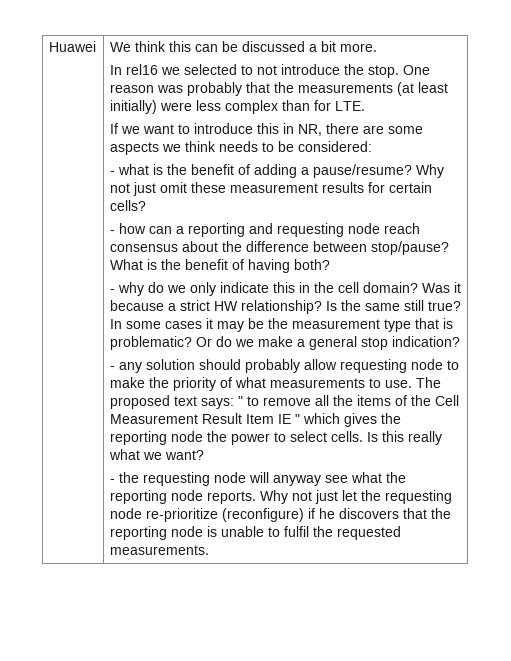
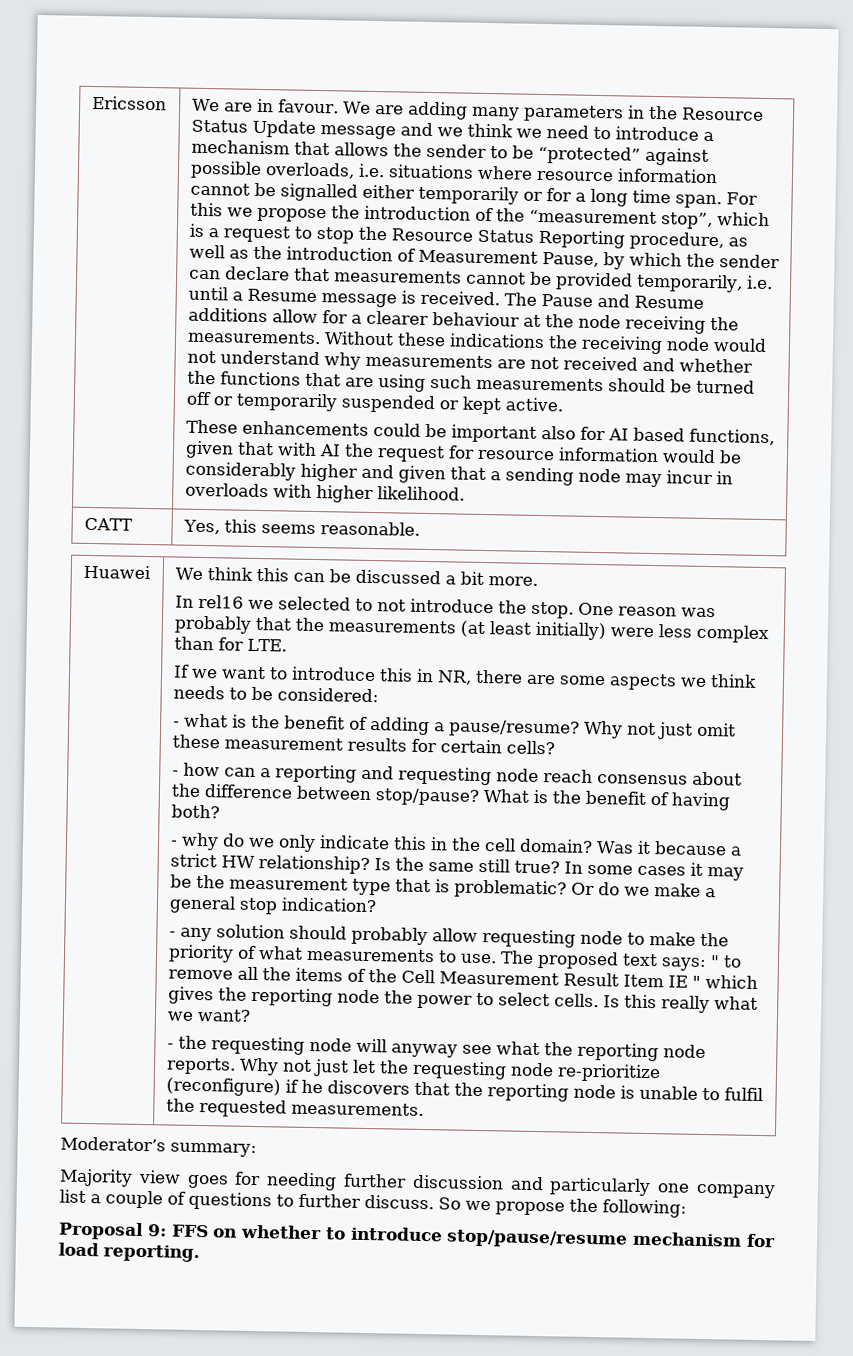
(48, 46) none -> [91,95,167,111] [191,98,764,123] [190,119,714,142] [190,139,709,166] [189,160,718,184] [189,182,758,209] [189,202,770,230] [188,223,748,251] [188,244,780,270] [188,266,773,293] [187,286,704,309] [187,307,739,334] [186,329,767,355] [186,350,753,373] [186,370,755,394] [185,391,563,415] [185,419,775,446] [184,440,742,464] [184,461,733,488] [184,482,465,504] [83,517,133,531] [182,519,420,536] Ericsson | We are in favour. We are adding many parameters in the Resource Status Update message and we think we need to introduce a mechanism that allows the sender to be “protected” against possible overloads, i.e. situations where resource information cannot be signalled either temporarily or for a long time span. For this we propose the introduction of the “measurement stop”, which is a request to stop the Resource Status Reporting procedure, as well as the introduction of Measurement Pause, by which the sender can declare that measurements cannot be provided temporarily, i.e. until a Resume message is received. The Pause and Resume additions allow for a clearer behaviour at the node receiving the measurements. Without these indications the receiving node would not understand why measurements are not received and whether the functions that are using such measurements should be turned off or temporarily suspended or kept active. // These enhancements could be important also for AI based functions, given that with AI the request for resource information would be considerably higher and given that a sending node may incur in overloads with higher likelihood. // CATT | Yes, this seems reasonable. //
(209, 550) none -> [60,1136,257,1158] [59,1168,776,1199] [59,1189,687,1218] [58,1221,776,1249] [58,1242,200,1263] // Moderator’s summary: // Majority view goes for needing further discussion and particularly one company list a couple of questions to further discuss. So we propose the following: // Proposal 9: FFS on whether to introduce stop/pause/resume mechanism for load reporting.

